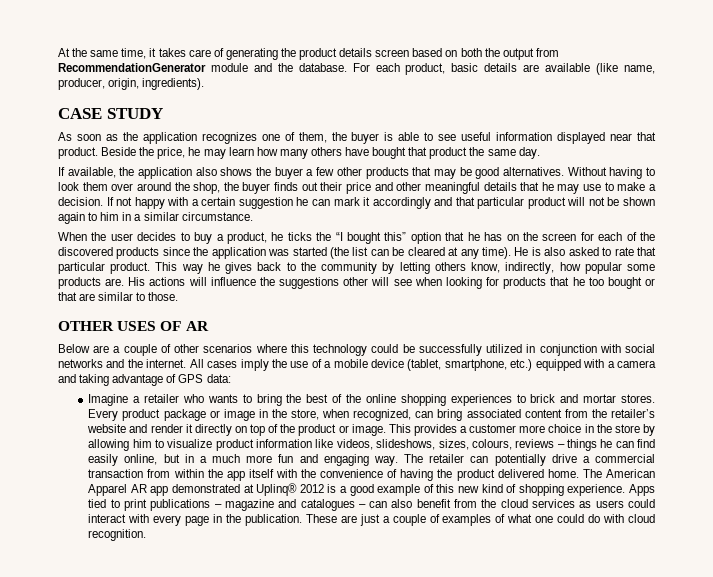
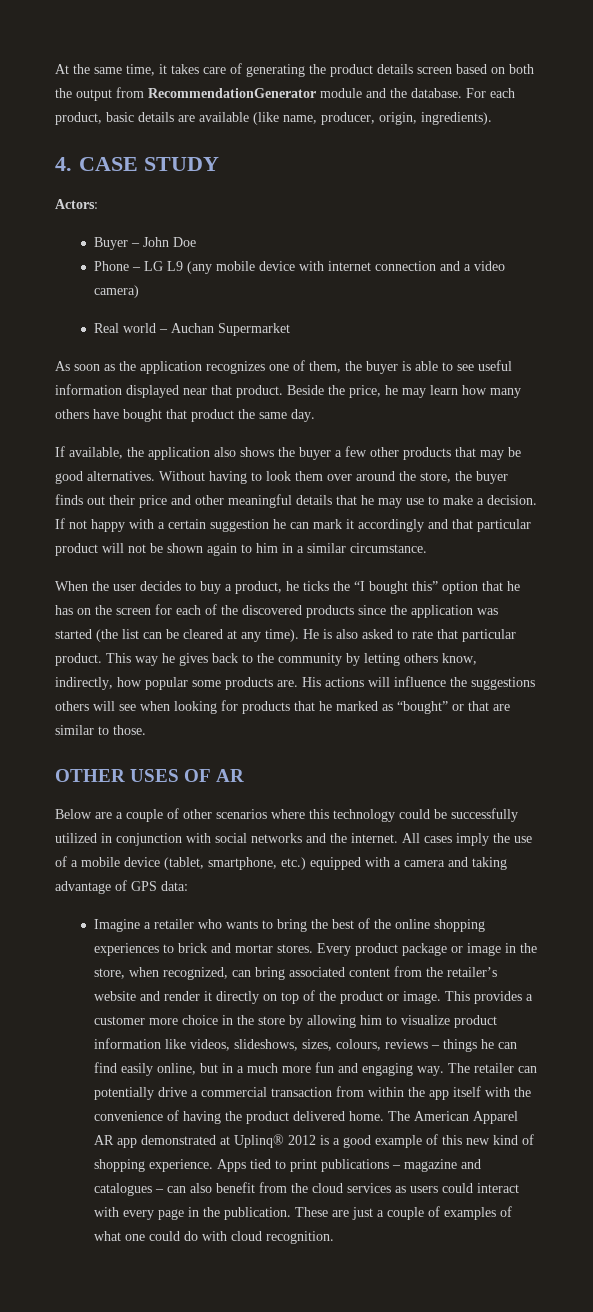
(205, 84) none -> [55,157,72,171] 4.
(163, 113) none -> [55,199,98,209] [93,237,196,250] [93,261,505,274] [93,285,139,298] [93,323,290,336] // Actors: // Buyer – John Doe // Phone – LG L9 (any mobile device with internet connection and a video camera) // Real world – Auchan Supermarket
[193,182,221,194] shop, -> [420,472,451,483] store,
[343,277,369,286] other -> [55,701,89,711] others
[588,277,642,289] too bought -> [336,701,448,714] marked as “bought”

